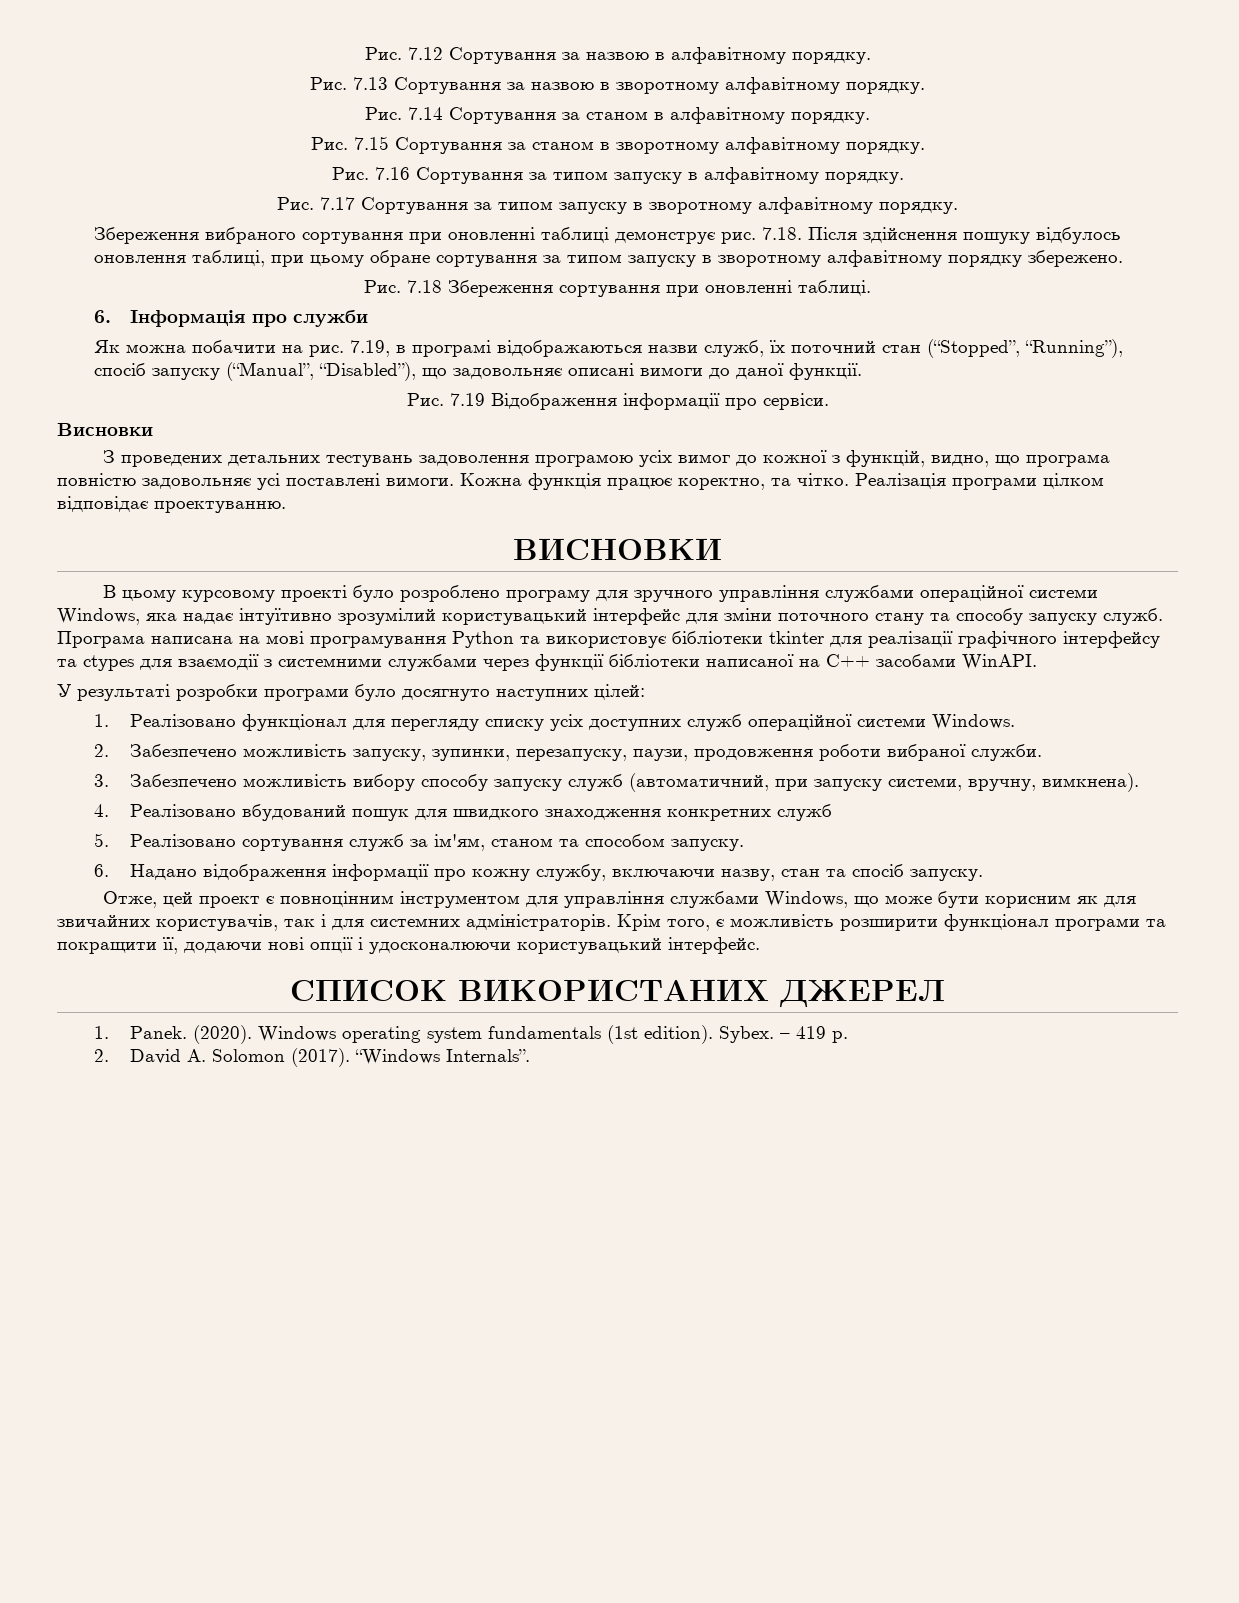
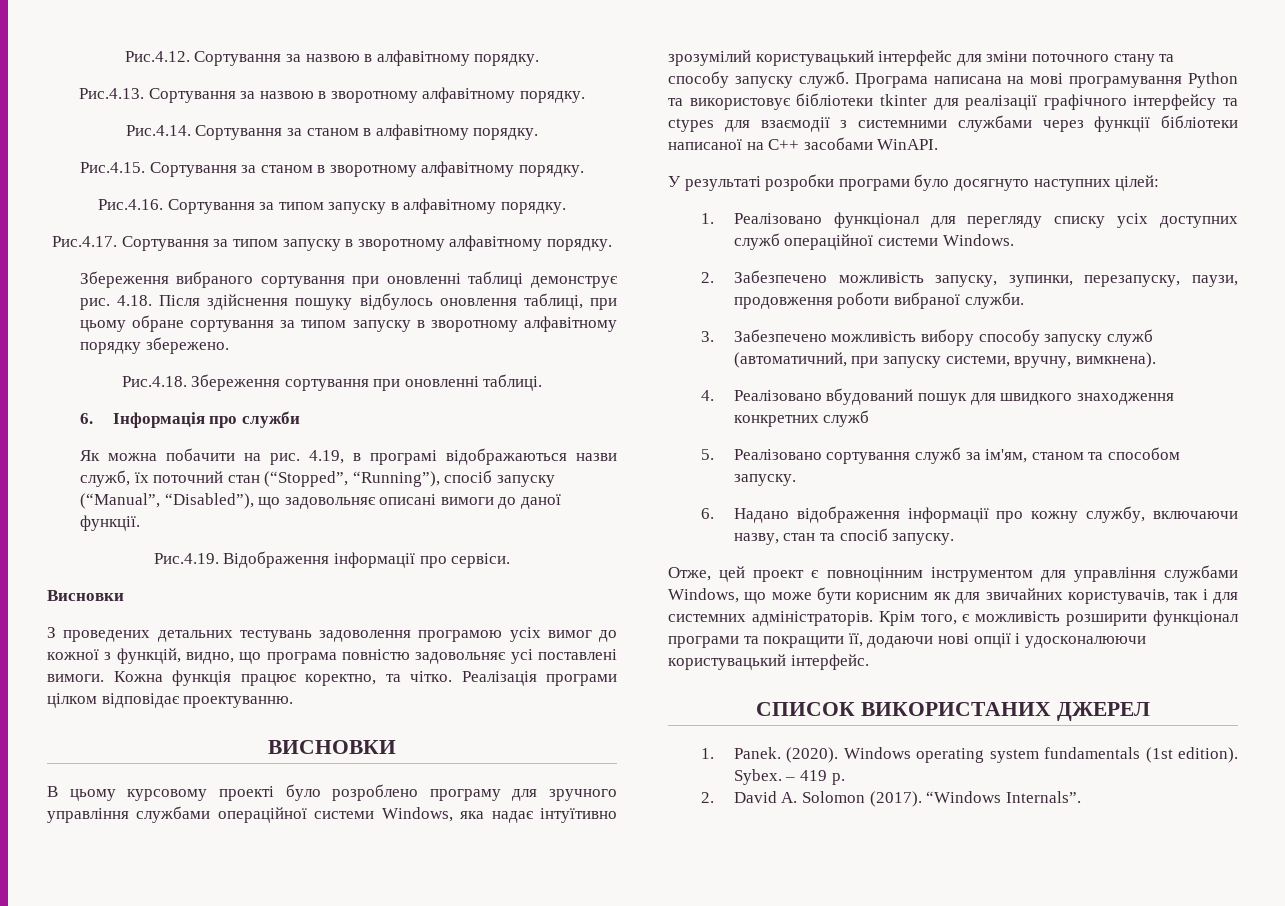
[364,47,443,60] Рис. 7.12 -> [124,51,190,62] Рис.4.12.
[310,77,388,90] Рис. 7.13 -> [78,88,144,99] Рис.4.13.
[365,107,443,120] Рис. 7.14 -> [125,125,191,136] Рис.4.14.
[310,136,389,150] Рис. 7.15 -> [79,162,145,173] Рис.4.15.
[331,167,410,180] Рис. 7.16 -> [97,199,163,210] Рис.4.16.
[277,197,355,210] Рис. 7.17 -> [52,236,118,247] Рис.4.17.
[761,227,802,240] 7.18. -> [117,295,153,306] 4.18.
[364,280,442,293] Рис. 7.18 -> [121,376,187,387] Рис.4.18.
[349,340,390,357] 7.19, -> [308,450,344,464] 4.19,
[406,393,485,406] Рис. 7.19 -> [153,553,219,564] Рис.4.19.

